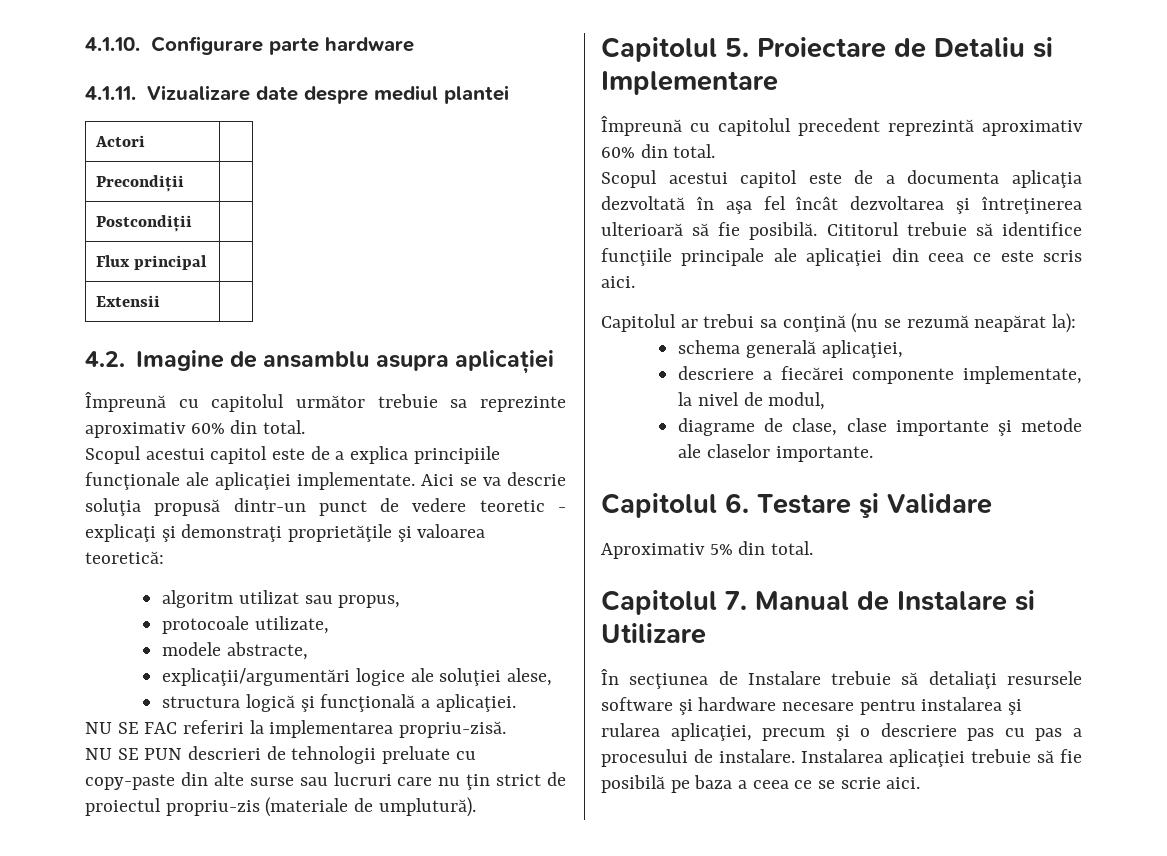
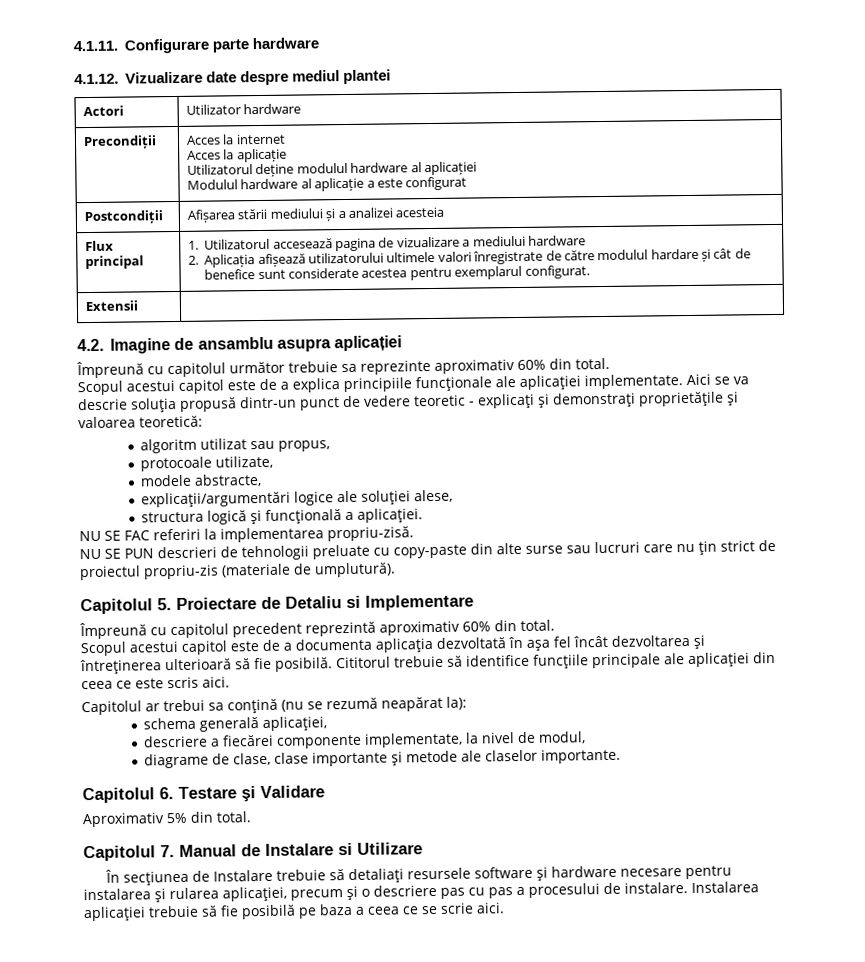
[85,37,140,51] 4.1.10. -> [73,40,118,52] 4.1.11.
[85,86,136,100] 4.1.11. -> [74,73,119,85] 4.1.12.
(145, 141) none -> [186,103,302,115] Utilizator hardware
[95,215,192,232] [95,255,208,270] // Postcondiții | // Flux principal | -> [186,133,286,145] [187,148,287,163] [187,161,477,178] [187,176,468,192] [84,210,164,225] [187,206,445,223] [85,240,115,252] [85,255,145,270] [188,235,586,252] [188,248,751,268] [204,265,590,281] Acces la internet // Acces la aplicație // Utilizatorul deține modulul hardware al aplicației // Modulul hardware al aplicație a este configurat // Postcondiții | Afișarea stării mediului și a analizei acesteia // Flux principal | 1. Utilizatorul accesează pagina de vizualizare a mediului hardware // 2. Aplicația afișează utilizatorului ultimele valori înregistrate de către modulul hardare și cât de benefice sunt considerate acestea pentru exemplarul configurat.

